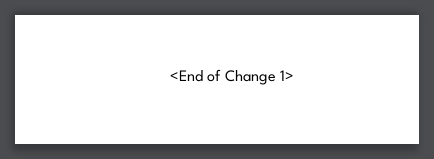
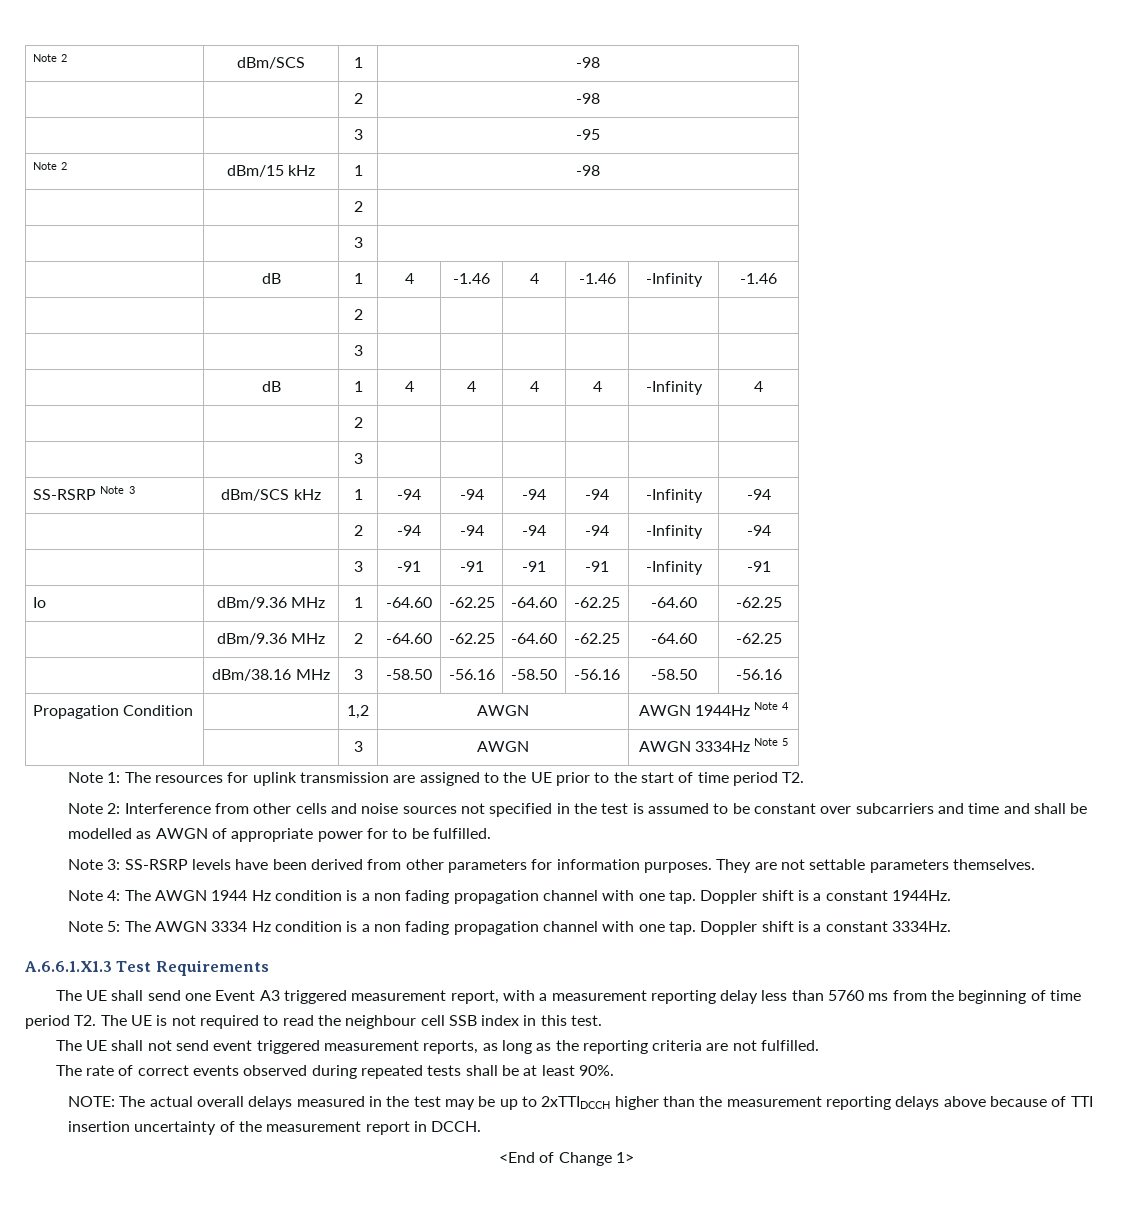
(170, 76) none -> [32,54,68,62] [237,57,305,69] [353,57,363,68] [576,57,600,68] [353,93,363,104] [576,93,600,104] [353,129,363,140] [576,129,600,140] [32,162,68,170] [226,165,316,177] [353,165,363,176] [576,165,600,176] [353,201,363,212] [353,237,363,248] [261,273,281,284] [353,273,363,284] [404,273,414,284] [453,273,490,284] [529,273,539,284] [578,273,616,284] [645,273,703,287] [740,273,777,284] [353,309,363,320] [353,345,363,356] [261,381,281,392] [353,381,363,392] [404,381,414,392] [467,381,476,392] [529,381,539,392] [592,381,602,392] [645,381,703,395] [754,381,763,392] [353,417,363,428] [353,453,363,464] [32,486,135,500] [221,489,321,501] [353,489,363,500] [397,489,421,500] [459,489,484,500] [522,489,546,500] [585,489,609,500] [645,489,703,503] [746,489,771,500] [353,525,363,536] [397,525,421,536] [459,525,484,536] [522,525,546,536] [585,525,609,536] [645,525,703,539] [746,525,771,536] [353,561,363,572] [397,561,421,572] [459,561,484,572] [522,561,546,572] [585,561,609,572] [645,561,703,575] [746,561,771,572] [32,597,46,608] [216,597,326,609] [353,597,363,608] [386,597,432,608] [448,597,495,608] [511,597,557,608] [574,597,620,608] [650,597,697,608] [735,597,782,608] [216,633,326,645] [353,633,363,644] [386,633,432,644] [448,633,495,644] [511,633,557,644] [574,633,620,644] [650,633,697,644] [735,633,782,644] [212,669,330,681] [353,669,363,680] [386,669,432,680] [448,669,495,680] [511,669,557,680] [574,669,620,680] [650,669,697,680] [735,669,782,680] [32,705,194,719] [347,705,369,719] [477,705,529,716] [638,702,790,716] [353,741,363,752] [477,741,529,752] [638,738,789,752] [68,772,805,786] [68,803,1088,817] [68,828,492,842] [68,859,1035,873] [68,890,951,904] [68,921,951,935] [25,960,269,976] [55,990,1082,1004] [25,1015,603,1029] [55,1040,820,1054] [55,1065,614,1079] [68,1096,1093,1110] [68,1121,482,1135] Note 2 | dBm/SCS | 1 | -98 // | | 2 | -98 // | | 3 | -95 // Note 2 | dBm/15 kHz | 1 | -98 // | | 2 | // | | 3 | // | dB | 1 | 4 | -1.46 | 4 | -1.46 | -Infinity | -1.46 // | | 2 | | | | | | // | | 3 | | | | | | // | dB | 1 | 4 | 4 | 4 | 4 | -Infinity | 4 // | | 2 | | | | | | // | | 3 | | | | | | // SS-RSRP Note 3 | dBm/SCS kHz | 1 | -94 | -94 | -94 | -94 | -Infinity | -94 // | | 2 | -94 | -94 | -94 | -94 | -Infinity | -94 // | | 3 | -91 | -91 | -91 | -91 | -Infinity | -91 // Io | dBm/9.36 MHz | 1 | -64.60 | -62.25 | -64.60 | -62.25 | -64.60 | -62.25 // | dBm/9.36 MHz | 2 | -64.60 | -62.25 | -64.60 | -62.25 | -64.60 | -62.25 // | dBm/38.16 MHz | 3 | -58.50 | -56.16 | -58.50 | -56.16 | -58.50 | -56.16 // Propagation Condition | | 1,2 | AWGN | AWGN 1944Hz Note 4 // | | 3 | AWGN | AWGN 3334Hz Note 5 // Note 1: The resources for uplink transmission are assigned to the UE prior to the start of time period T2. // Note 2: Interference from other cells and noise sources not specified in the test is assumed to be constant over subcarriers and time and shall be modelled as AWGN of appropriate power for to be fulfilled. // Note 3: SS-RSRP levels have been derived from other parameters for information purposes. They are not settable parameters themselves. // Note 4: The AWGN 1944 Hz condition is a non fading propagation channel with one tap. Doppler shift is a constant 1944Hz. // Note 5: The AWGN 3334 Hz condition is a non fading propagation channel with one tap. Doppler shift is a constant 3334Hz. // A.6.6.1.X1.3 Test Requirements // The UE shall send one Event A3 triggered measurement report, with a measurement reporting delay less than 5760 ms from the beginning of time period T2. The UE is not required to read the neighbour cell SSB index in this test. // The UE shall not send event triggered measurement reports, as long as the reporting criteria are not fulfilled. // The rate of correct events observed during repeated tests shall be at least 90%. // NOTE: The actual overall delays measured in the test may be up to 2xTTIDCCH higher than the measurement reporting delays above because of TTI insertion uncertainty of the measurement report in DCCH. //

